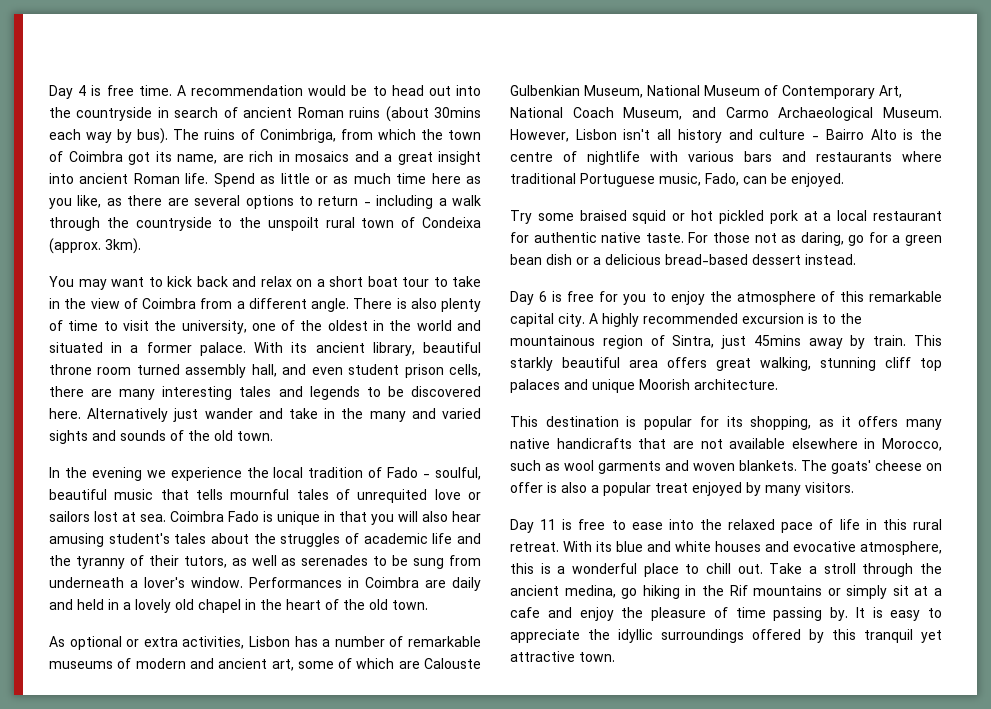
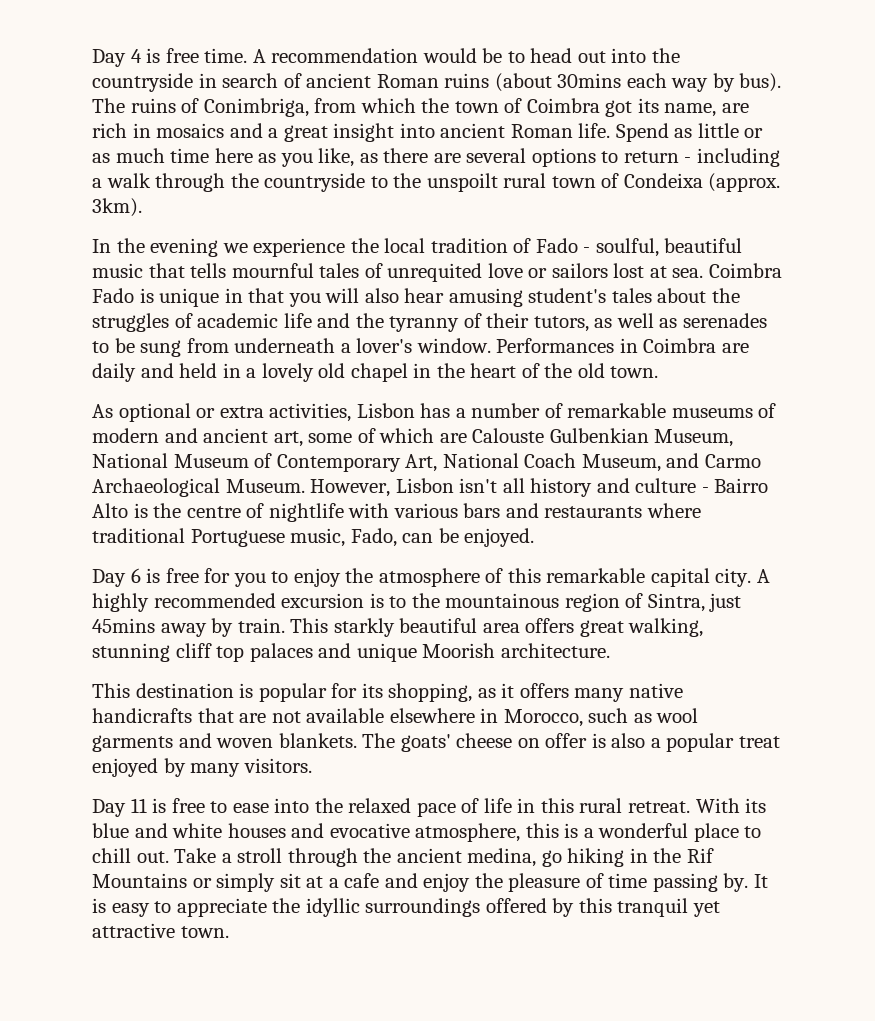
[49,276,481,290] [49,298,481,312] [49,320,482,334] [49,342,482,356] [49,364,482,378] [49,386,481,400] [49,408,481,422] [49,430,273,444] // You may want to kick back and relax on a short boat tour to take in the view of Coimbra from a different angle. There is also plenty of time to visit the university, one of the oldest in the world and situated in a former palace. With its ancient library, beautiful throne room turned assembly hall, and even student prison cells, there are many interesting tales and legends to be discovered here. Alternatively just wander and take in the many and varied sights and sounds of the old town. -> (142, 207) none
[510,210,942,224] [510,232,942,246] [510,254,856,265] // Try some braised squid or hot pickled pork at a local restaurant for authentic native taste. For those not as daring, go for a green bean dish or a delicious bread-based dessert instead. -> (535, 537) none
[753,585,823,596] mountains -> [92,873,187,888] Mountains

